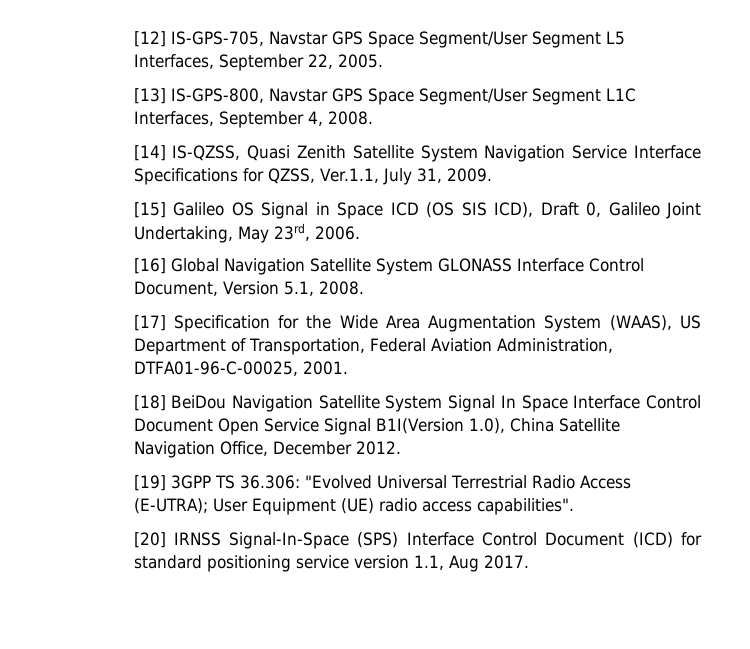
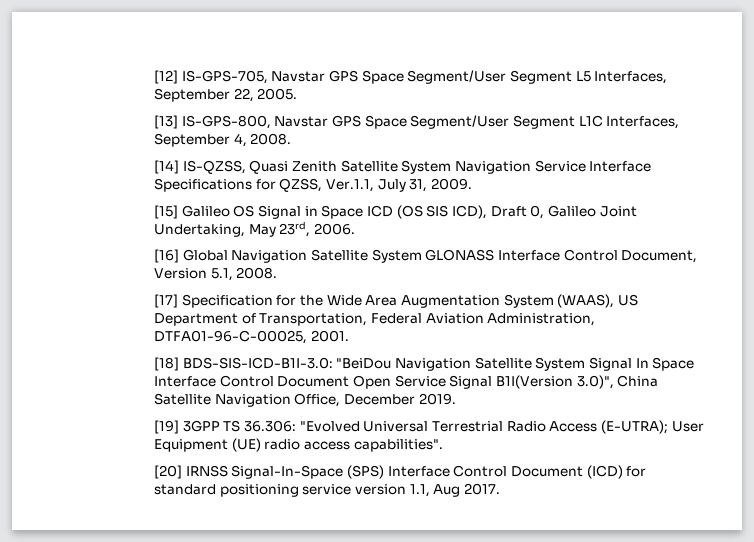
[171,395,227,409] BeiDou -> [182,357,392,369] BDS-SIS-ICD-B1I-3.0: "BeiDou
[468,418,505,434] 1.0), -> [576,375,614,389] 3.0)",
[355,441,401,455] 2012. -> [418,393,456,405] 2019.

